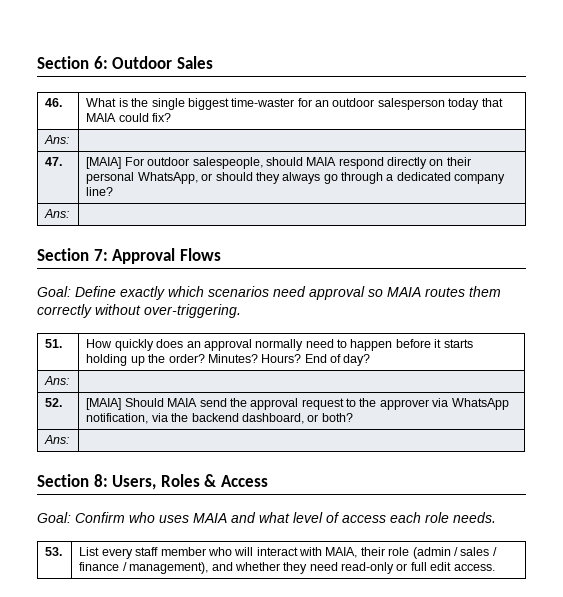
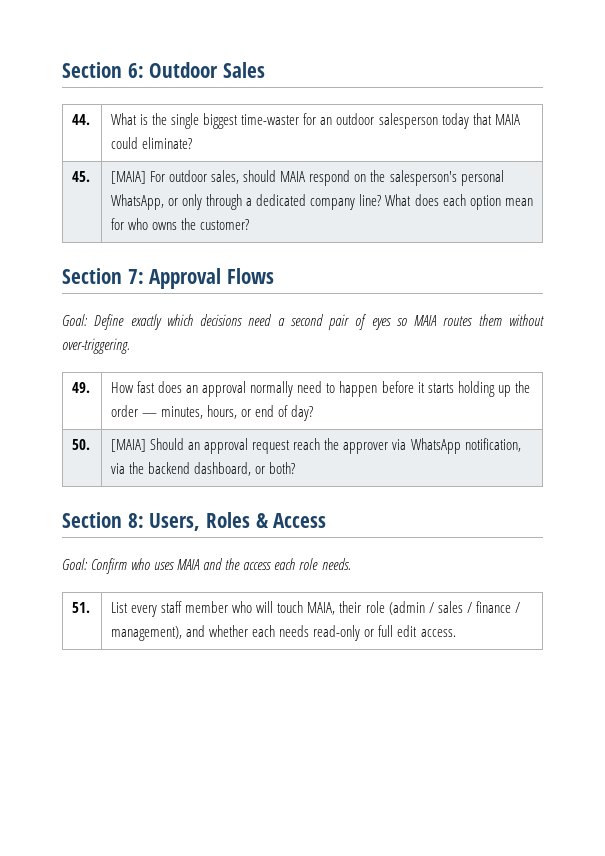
[45,98,63,107] 46. -> [72,114,91,125] 44.
[152,113,172,122] [44,135,70,144] [45,157,63,166] fix? // Ans: | // 47. -> [142,137,193,149] [72,171,91,182] eliminate? // 45.
[192,157,263,169] salespeople, -> [211,170,240,184] sales,
[387,157,471,169] [86,172,338,184] directly on their personal WhatsApp, or should they always go -> [354,170,504,186] [111,194,203,210] on the salesperson's personal WhatsApp, or only
[44,209,70,218] // Ans: | -> [385,194,533,210] [111,218,250,230] What does each option mean for who owns the customer?
[208,286,365,300] scenarios need approval -> [200,314,391,330] decisions need a second pair of eyes
[37,304,92,318] correctly -> (502, 320) none
[45,339,63,348] 51. -> [72,382,91,393] 49.
[114,339,154,351] quickly -> [137,381,156,393] fast
[168,354,327,363] order? Minutes? Hours? End -> [111,405,275,419] order — minutes, hours, or end
[44,376,70,385] [45,398,63,407] Ans: | // 52. -> [72,439,91,450] 50.
[167,398,247,407] MAIA send the -> [188,442,201,450] an
[346,398,357,407] to -> [293,438,321,450] reach
[44,435,70,444] // Ans: | -> (296, 468) none
[259,512,340,523] what level of -> [225,558,241,570] the
[45,547,63,556] 53. -> [72,602,91,613] 51.
[256,547,323,556] interact with -> [277,601,304,613] touch
[283,562,338,574] they need -> [252,625,310,637] each needs

